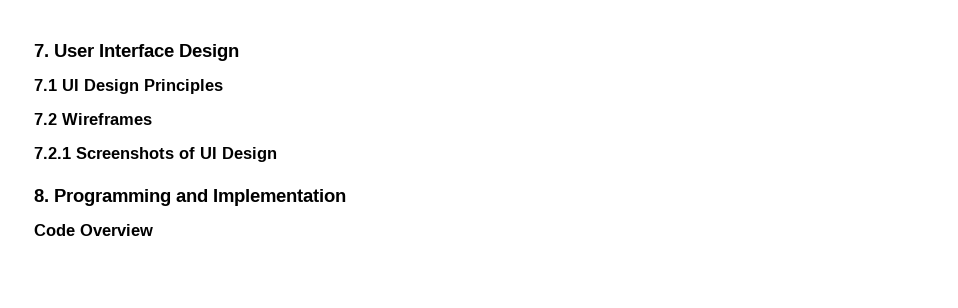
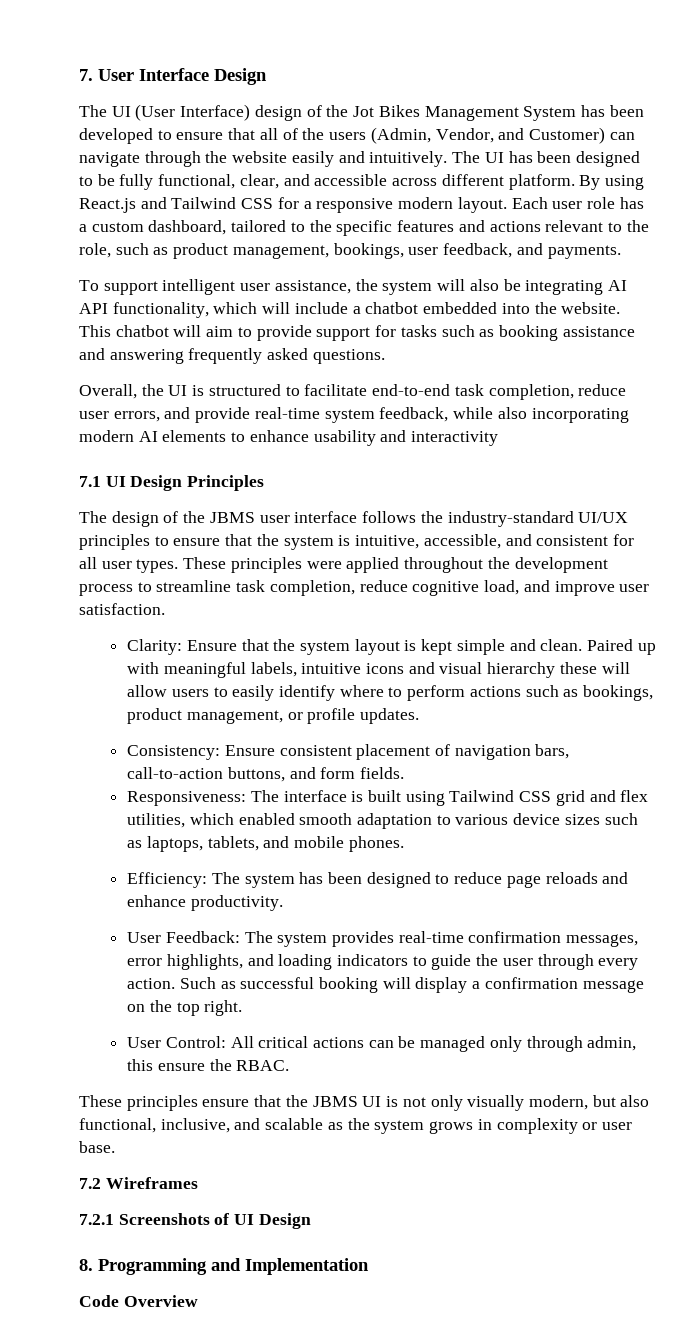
[34,79,223,94] 7.1 UI Design Principles -> [79,104,644,121] [79,127,635,144] [79,151,640,167] [79,174,644,190] [79,197,644,213] [79,220,649,236] [79,243,621,259] [79,279,627,295] [79,302,621,318] [79,325,635,341] [79,348,385,364] [79,384,627,400] [79,407,629,423] [79,430,499,446] [79,475,265,491] [79,511,629,527] [79,534,634,550] [79,557,608,573] [79,580,650,596] [79,603,165,615] [127,639,656,655] [127,662,630,678] [127,685,654,701] [127,708,419,724] [127,744,570,760] [127,767,404,782] [127,790,649,806] [127,813,638,829] [127,836,404,852] [127,872,629,888] [127,895,283,911] [127,931,639,947] [127,954,639,970] [127,977,644,993] [127,1000,243,1016] [127,1036,637,1052] [127,1059,290,1071] [79,1095,650,1111] [79,1118,632,1134] [79,1141,115,1153] The UI (User Interface) design of the Jot Bikes Management System has been developed to ensure that all of the users (Admin, Vendor, and Customer) can navigate through the website easily and intuitively. The UI has been designed to be fully functional, clear, and accessible across different platform. By using React.js and Tailwind CSS for a responsive modern layout. Each user role has a custom dashboard, tailored to the specific features and actions relevant to the role, such as product management, bookings, user feedback, and payments. // To support intelligent user assistance, the system will also be integrating AI API functionality, which will include a chatbot embedded into the website. This chatbot will aim to provide support for tasks such as booking assistance and answering frequently asked questions. // Overall, the UI is structured to facilitate end-to-end task completion, reduce user errors, and provide real-time system feedback, while also incorporating modern AI elements to enhance usability and interactivity // 7.1 UI Design Principles // The design of the JBMS user interface follows the industry-standard UI/UX principles to ensure that the system is intuitive, accessible, and consistent for all user types. These principles were applied throughout the development process to streamline task completion, reduce cognitive load, and improve user satisfaction. // Clarity: Ensure that the system layout is kept simple and clean. Paired up with meaningful labels, intuitive icons and visual hierarchy these will allow users to easily identify where to perform actions such as bookings, product management, or profile updates. // Consistency: Ensure consistent placement of navigation bars, call-to-action buttons, and form fields. // Responsiveness: The interface is built using Tailwind CSS grid and flex utilities, which enabled smooth adaptation to various device sizes such as laptops, tablets, and mobile phones. // Efficiency: The system has been designed to reduce page reloads and enhance productivity. // User Feedback: The system provides real-time confirmation messages, error highlights, and loading indicators to guide the user through every action. Such as successful booking will display a confirmation message on the top right. // User Control: All critical actions can be managed only through admin, this ensure the RBAC. // These principles ensure that the JBMS UI is not only visually modern, but also functional, inclusive, and scalable as the system grows in complexity or user base.

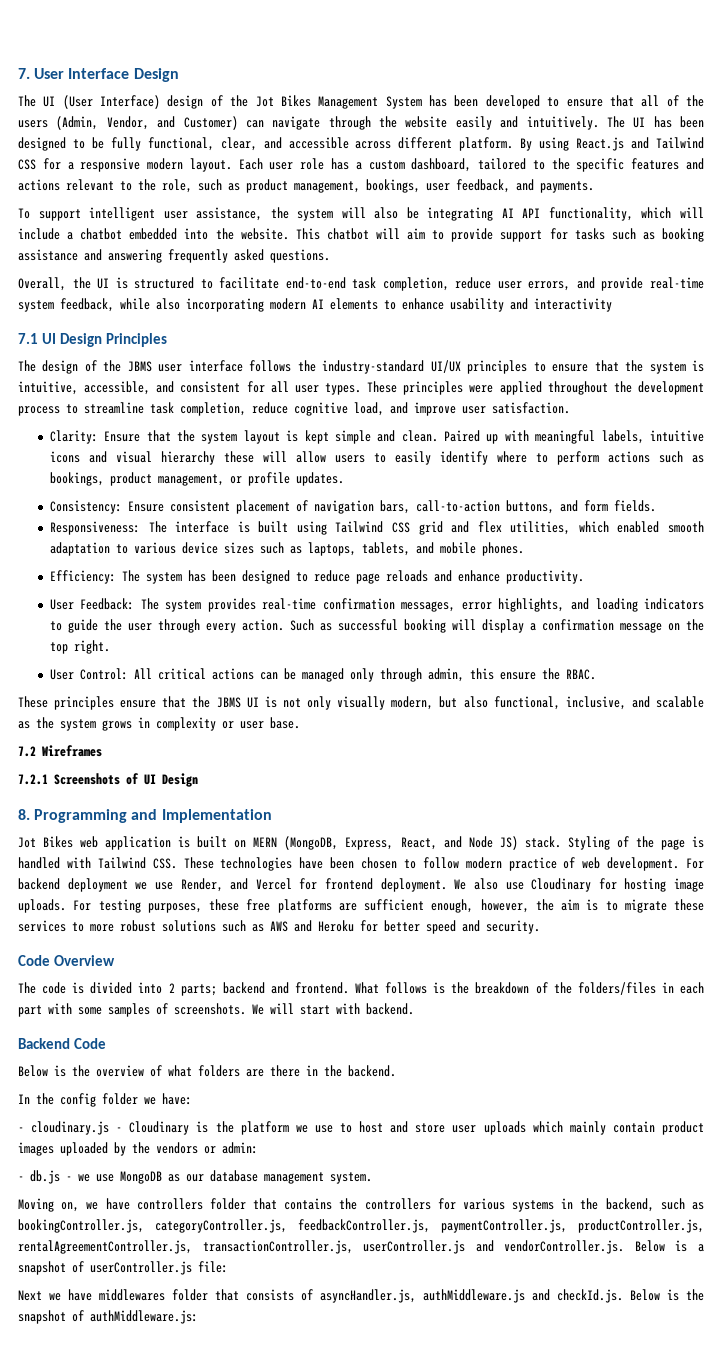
[79,1295,198,1307] Code Overview -> [18,836,704,850] [18,857,704,871] [18,878,704,892] [18,899,704,913] [18,920,540,934] [18,955,115,966] [18,982,704,996] [18,1003,414,1017] [18,1038,106,1049] [18,1065,396,1077] [18,1093,192,1107] [18,1121,704,1135] [18,1142,258,1156] [18,1170,372,1184] [18,1198,704,1212] [18,1219,704,1233] [18,1240,704,1254] [18,1261,228,1275] [18,1289,704,1303] [18,1310,198,1324] Jot Bikes web application is built on MERN (MongoDB, Express, React, and Node JS) stack. Styling of the page is handled with Tailwind CSS. These technologies have been chosen to follow modern practice of web development. For backend deployment we use Render, and Vercel for frontend deployment. We also use Cloudinary for hosting image uploads. For testing purposes, these free platforms are sufficient enough, however, the aim is to migrate these services to more robust solutions such as AWS and Heroku for better speed and security. // Code Overview // The code is divided into 2 parts; backend and frontend. What follows is the breakdown of the folders/files in each part with some samples of screenshots. We will start with backend. // Backend Code // Below is the overview of what folders are there in the backend. // In the config folder we have: // - cloudinary.js - Cloudinary is the platform we use to host and store user uploads which mainly contain product images uploaded by the vendors or admin: // - db.js - we use MongoDB as our database management system. // Moving on, we have controllers folder that contains the controllers for various systems in the backend, such as bookingController.js, categoryController.js, feedbackController.js, paymentController.js, productController.js, rentalAgreementController.js, transactionController.js, userController.js and vendorController.js. Below is a snapshot of userController.js file: // Next we have middlewares folder that consists of asyncHandler.js, authMiddleware.js and checkId.js. Below is the snapshot of authMiddleware.js:

